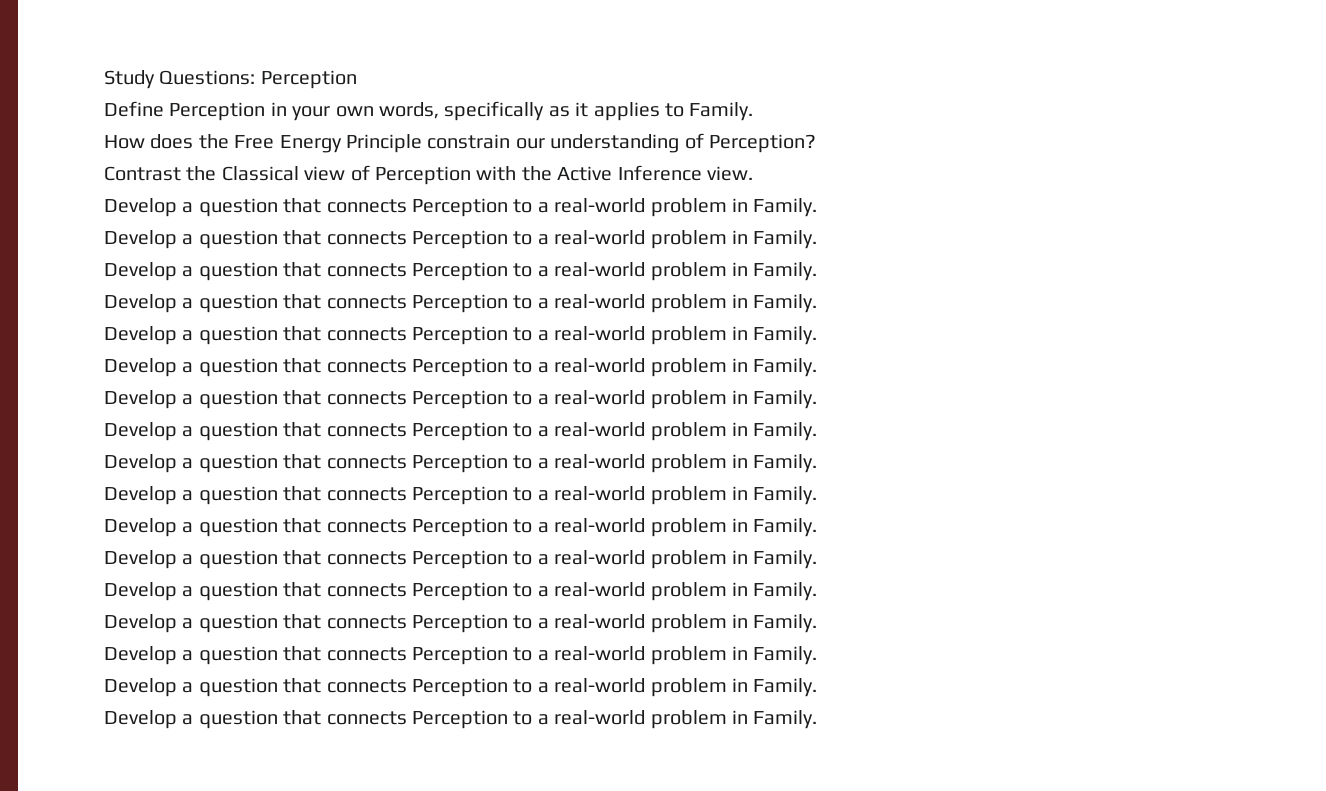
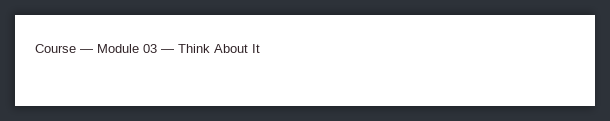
[104,70,357,89] [104,101,754,121] [104,133,816,153] [104,165,753,185] [104,198,818,217] [104,230,818,249] [104,262,818,281] [104,294,818,313] [104,326,818,345] [104,358,818,377] [104,390,818,409] [104,422,818,441] [104,454,818,473] [104,486,818,505] [104,518,818,537] [104,550,818,569] [104,582,818,601] [104,614,818,633] [104,646,818,665] [104,678,818,697] [104,710,818,729] Study Questions: Perception // Define Perception in your own words, specifically as it applies to Family. // How does the Free Energy Principle constrain our understanding of Perception? // Contrast the Classical view of Perception with the Active Inference view. // Develop a question that connects Perception to a real-world problem in Family. // Develop a question that connects Perception to a real-world problem in Family. // Develop a question that connects Perception to a real-world problem in Family. // Develop a question that connects Perception to a real-world problem in Family. // Develop a question that connects Perception to a real-world problem in Family. // Develop a question that connects Perception to a real-world problem in Family. // Develop a question that connects Perception to a real-world problem in Family. // Develop a question that connects Perception to a real-world problem in Family. // Develop a question that connects Perception to a real-world problem in Family. // Develop a question that connects Perception to a real-world problem in Family. // Develop a question that connects Perception to a real-world problem in Family. // Develop a question that connects Perception to a real-world problem in Family. // Develop a question that connects Perception to a real-world problem in Family. // Develop a question that connects Perception to a real-world problem in Family. // Develop a question that connects Perception to a real-world problem in Family. // Develop a question that connects Perception to a real-world problem in Family. // Develop a question that connects Perception to a real-world problem in Family. -> [35,44,260,53] Course — Module 03 — Think About It

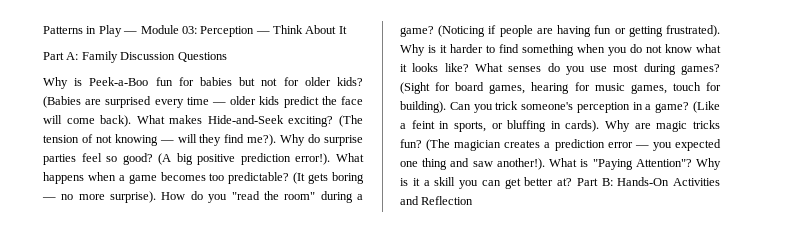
[35,44,260,53] Course — Module 03 — Think About It -> [43,25,347,37] [43,51,227,63] [43,77,363,89] [43,96,363,108] [43,115,363,127] [43,134,363,146] [43,153,364,165] [43,172,364,184] [42,191,364,203] [400,25,720,37] [400,44,721,56] [400,63,720,75] [400,82,721,94] [400,101,720,113] [400,120,720,132] [400,139,721,151] [400,158,721,170] [400,177,720,189] [400,196,474,205] Patterns in Play — Module 03: Perception — Think About It // Part A: Family Discussion Questions // Why is Peek-a-Boo fun for babies but not for older kids? (Babies are surprised every time — older kids predict the face will come back). What makes Hide-and-Seek exciting? (The tension of not knowing — will they find me?). Why do surprise parties feel so good? (A big positive prediction error!). What happens when a game becomes too predictable? (It gets boring — no more surprise). How do you "read the room" during a game? (Noticing if people are having fun or getting frustrated). Why is it harder to find something when you do not know what it looks like? What senses do you use most during games? (Sight for board games, hearing for music games, touch for building). Can you trick someone's perception in a game? (Like a feint in sports, or bluffing in cards). Why are magic tricks fun? (The magician creates a prediction error — you expected one thing and saw another!). What is "Paying Attention"? Why is it a skill you can get better at? Part B: Hands-On Activities and Reflection

